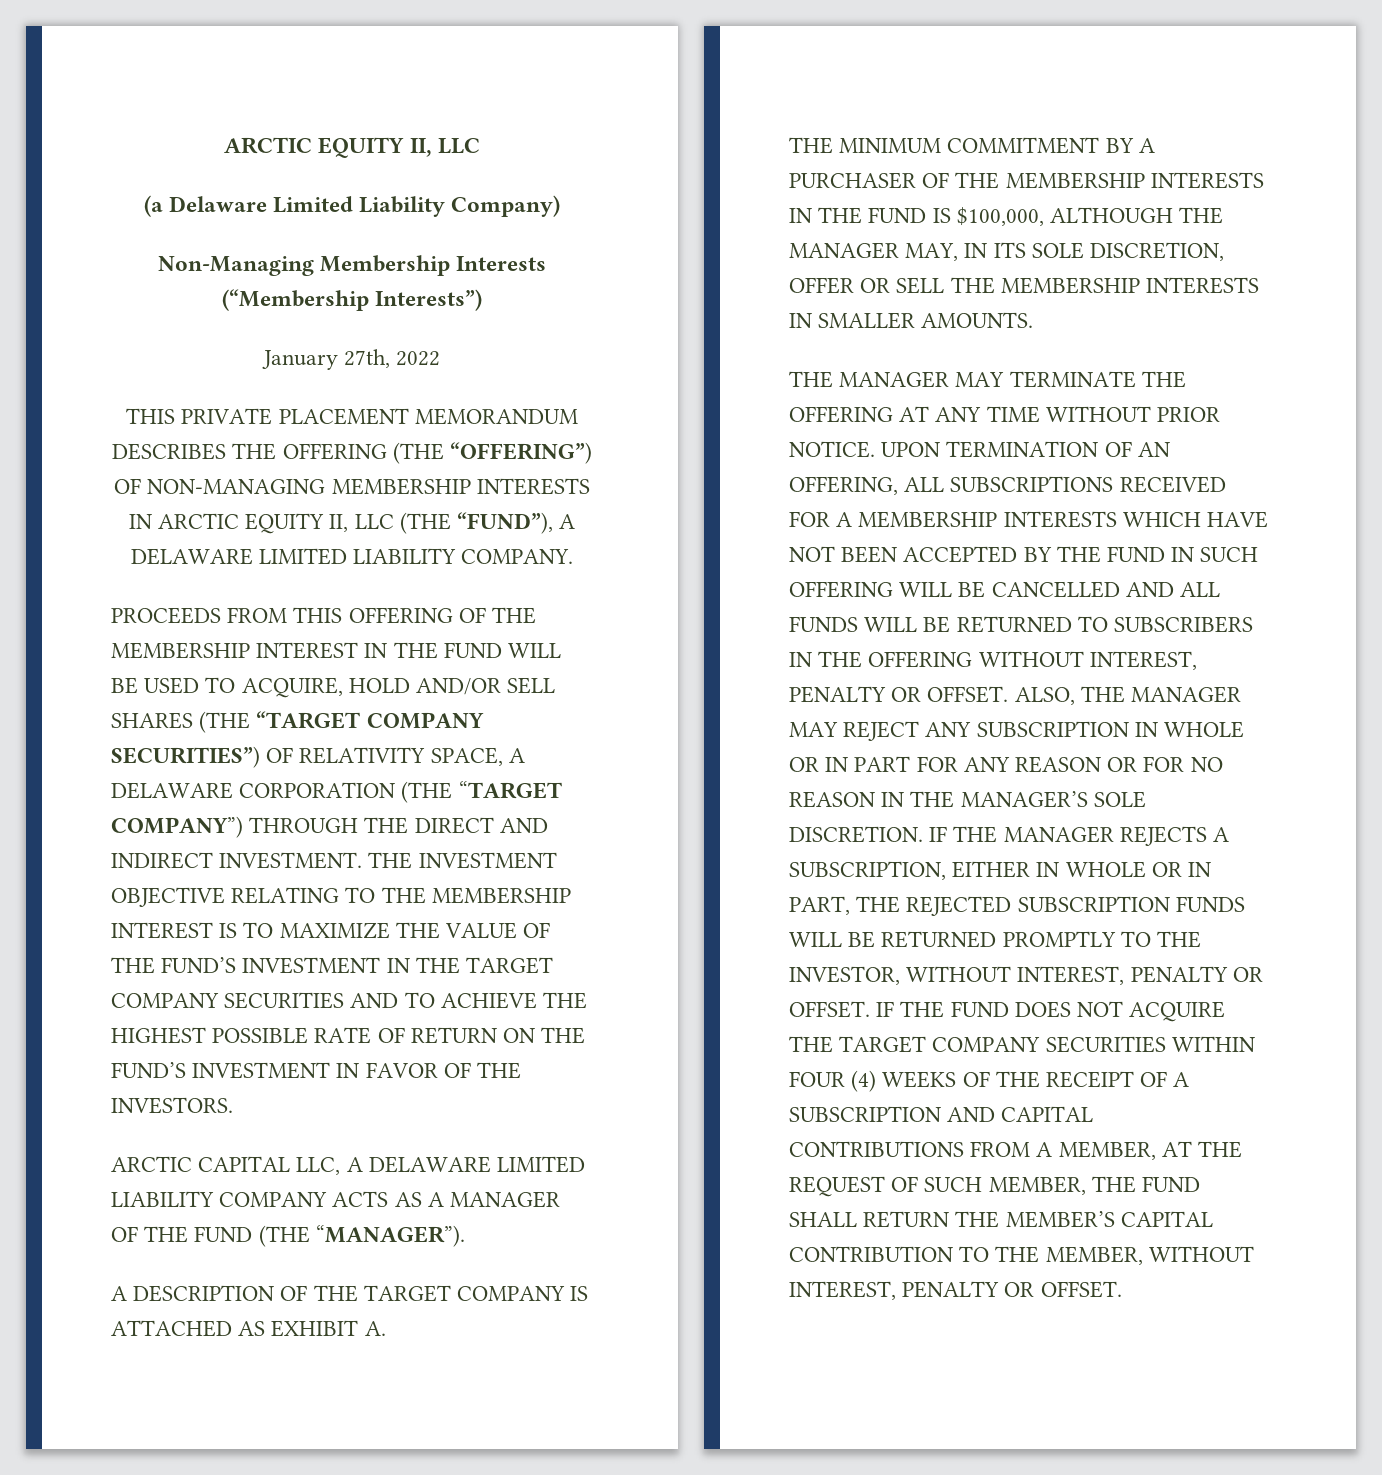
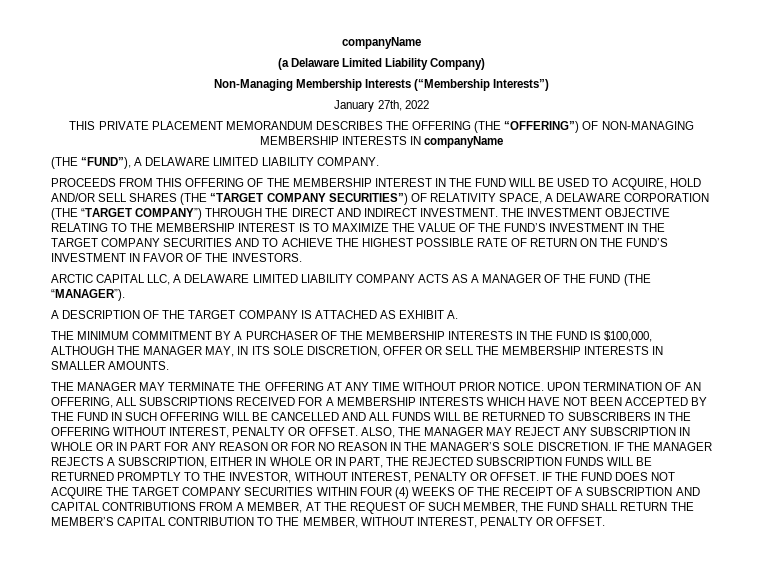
[224,137,480,158] ARCTIC EQUITY II, LLC -> [342,37,421,49] companyName
[157,513,394,534] ARCTIC EQUITY II, LLC -> [424,136,504,148] companyName //

